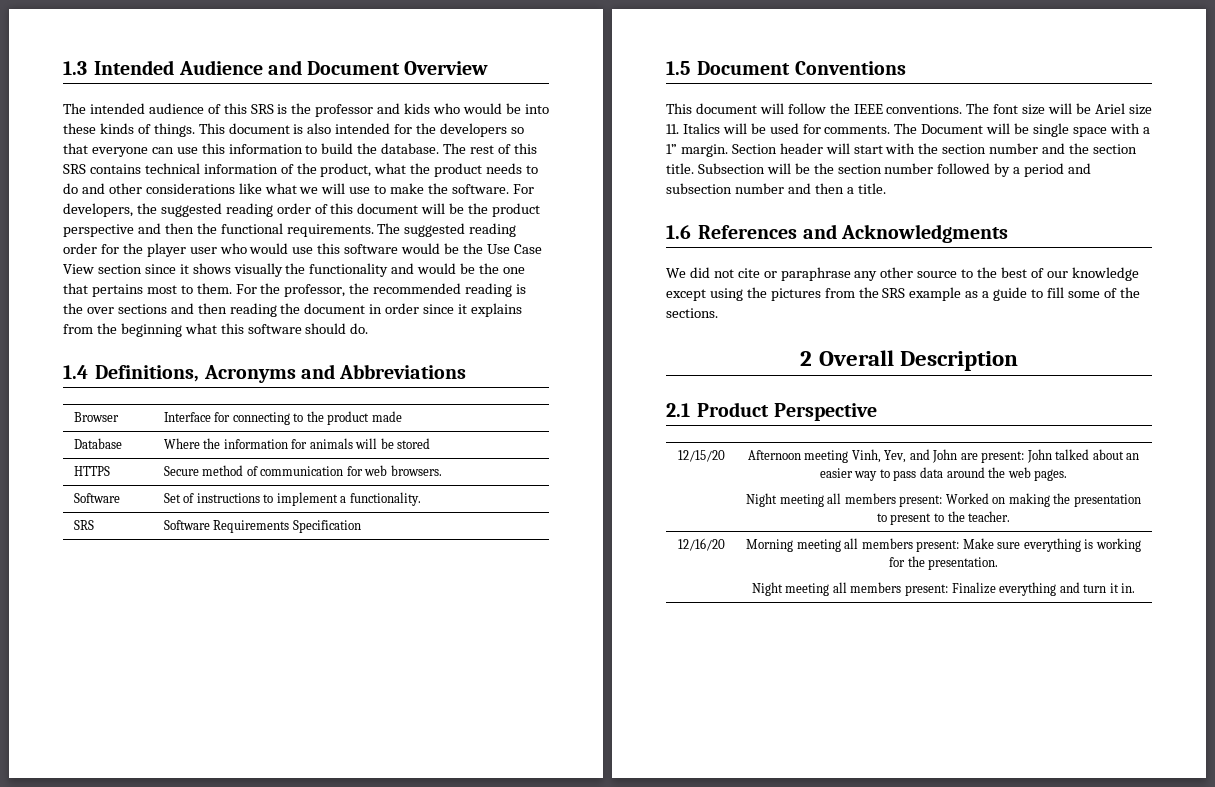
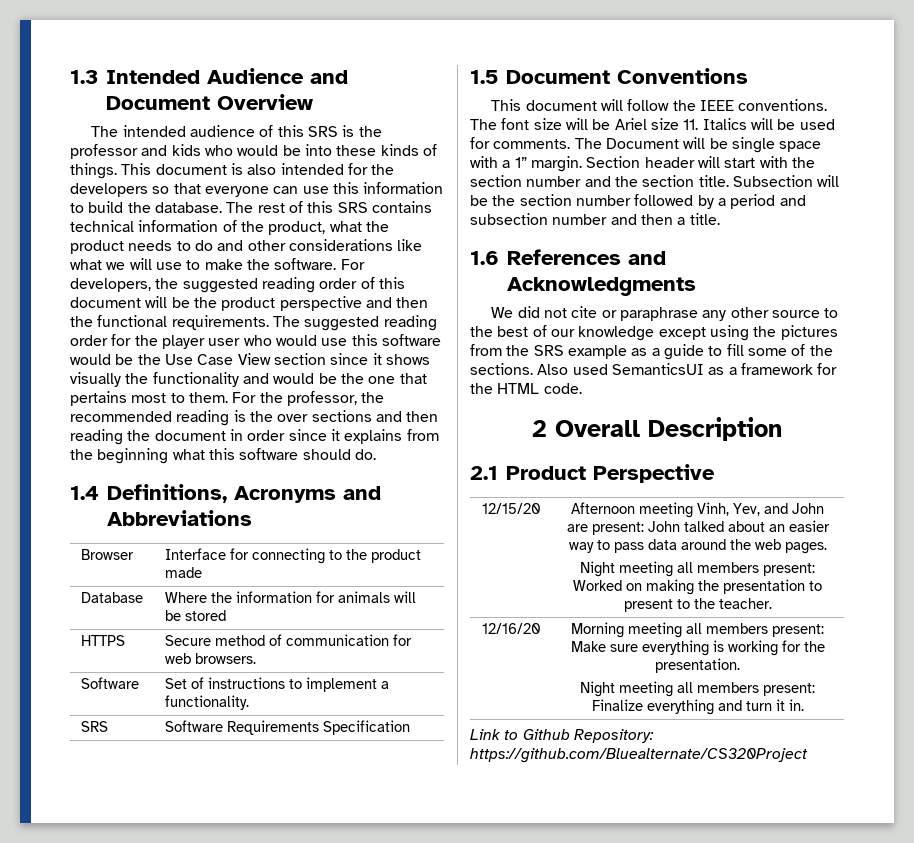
(718, 313) none -> [537,363,838,375] [470,383,582,394] Also used SemanticsUI as a framework for the HTML code.
(1136, 588) none -> [470,729,654,743] [470,748,808,763] // Link to Github Repository: https://github.com/Bluealternate/CS320Project

